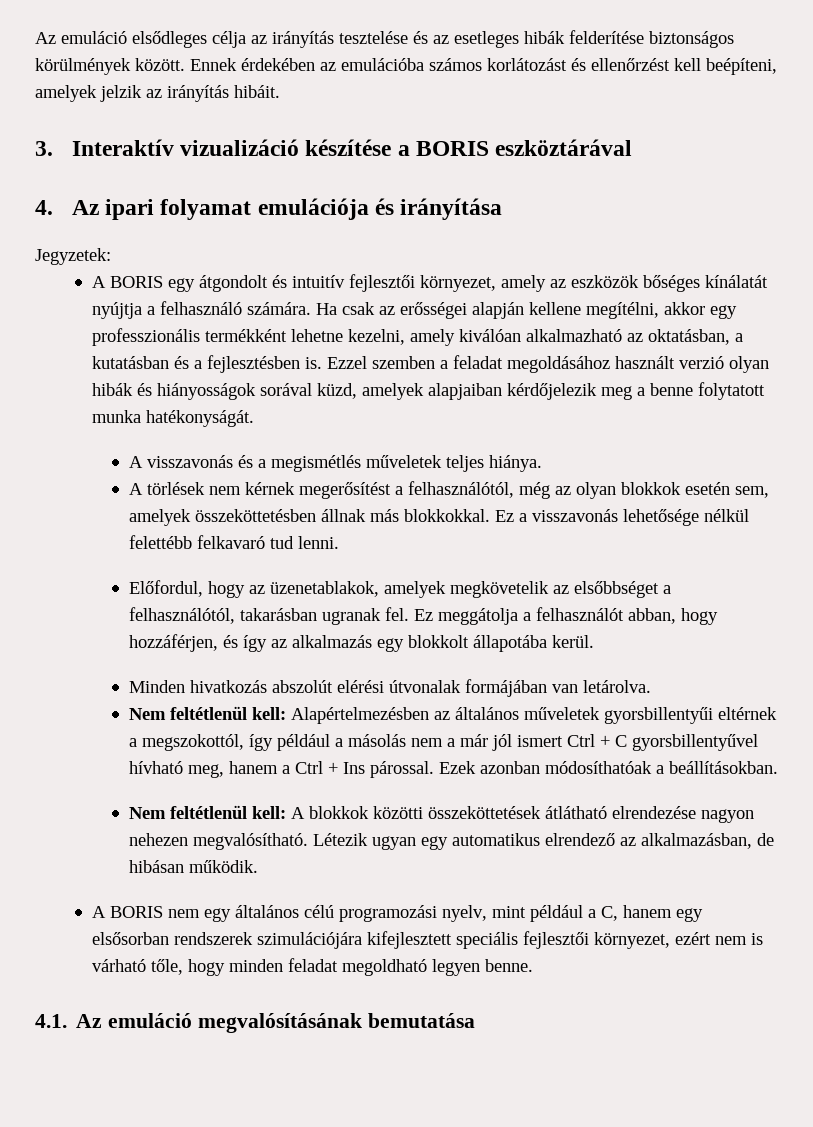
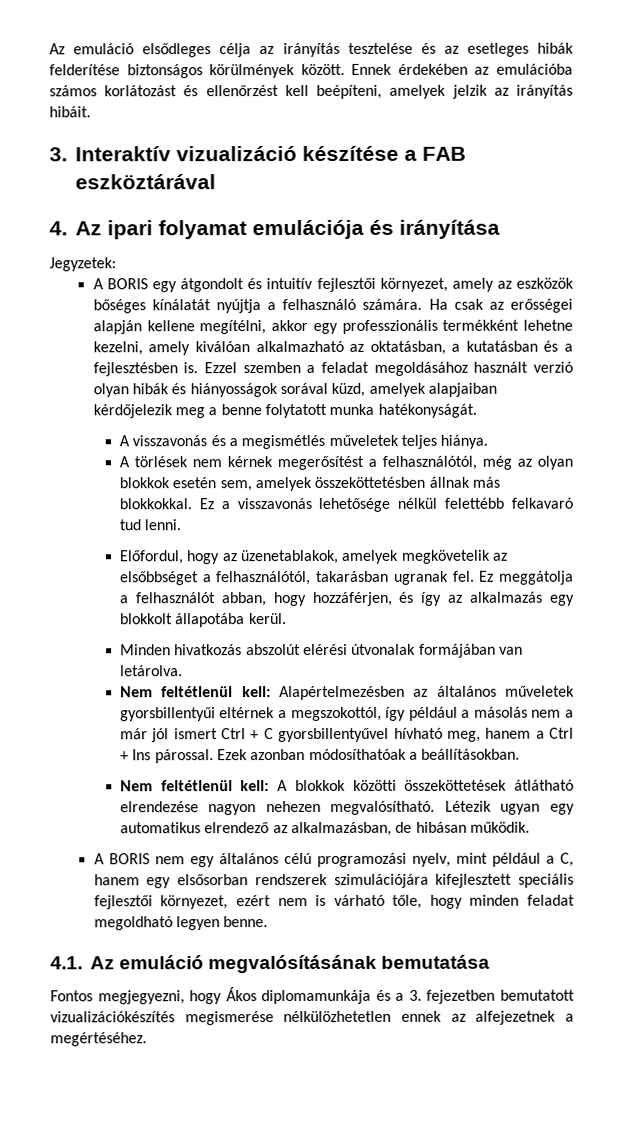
[416,141,490,156] BORIS -> [422,146,467,161] FAB
(475, 1020) none -> [50,987,575,1005] [50,1010,575,1026] [50,1032,147,1047] // Fontos megjegyezni, hogy Ákos diplomamunkája és a 3. fejezetben bemutatott vizualizációkészítés megismerése nélkülözhetetlen ennek az alfejezetnek a megértéséhez.

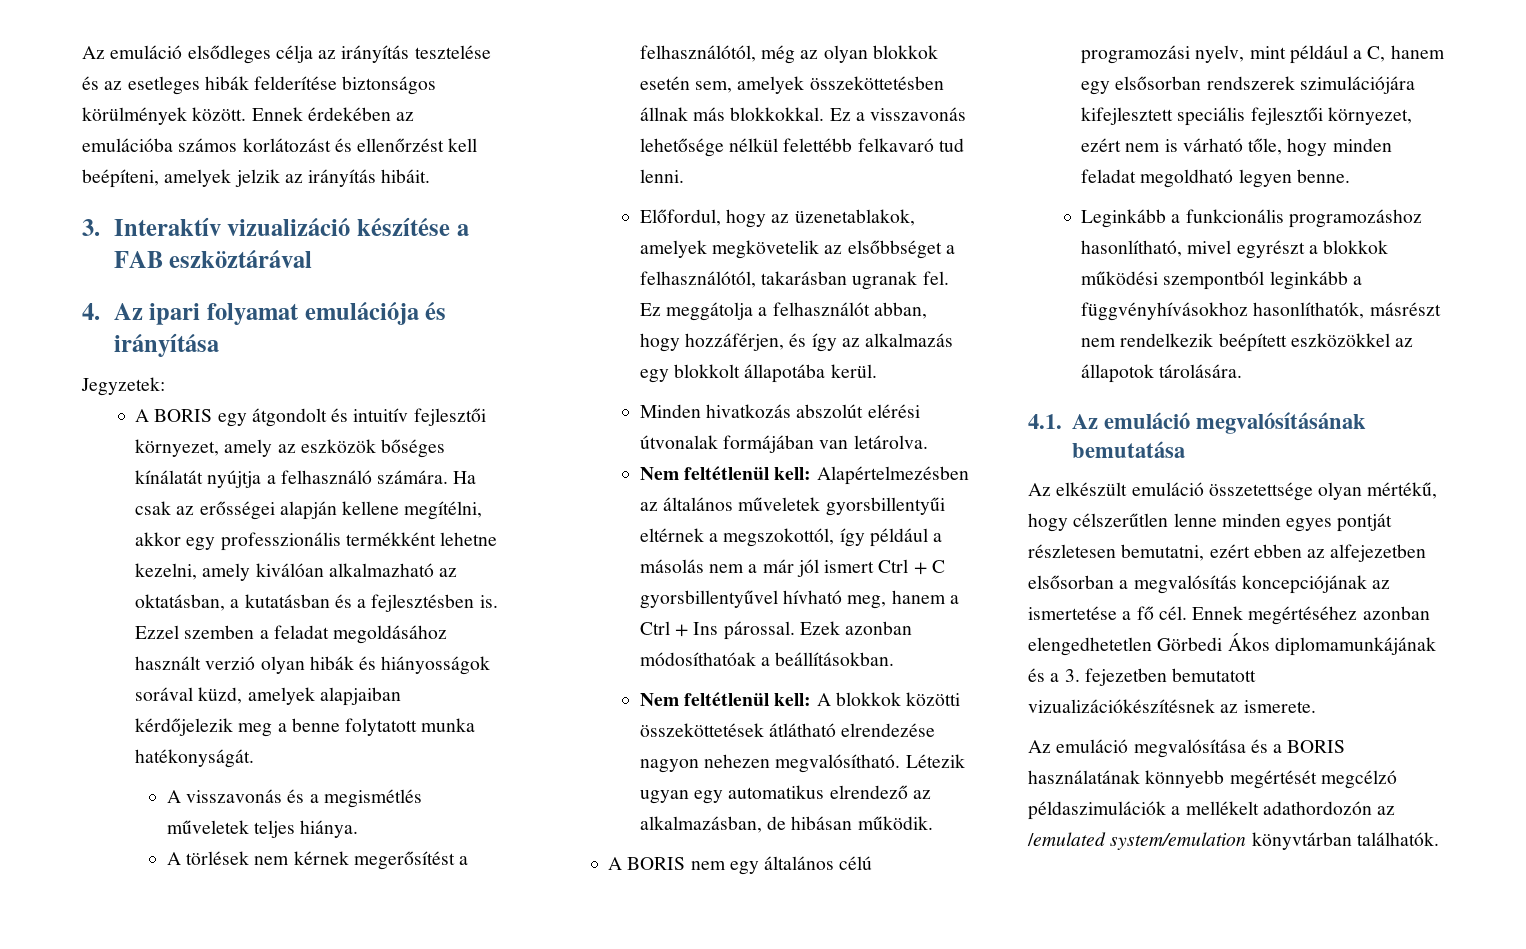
(269, 922) none -> [1081,209,1422,228] [1081,240,1389,259] [1081,271,1362,290] [1081,302,1441,321] [1081,333,1414,352] [1081,364,1243,383] // Leginkább a funkcionális programozáshoz hasonlítható, mivel egyrészt a blokkok működési szempontból leginkább a függvényhívásokhoz hasonlíthatók, másrészt nem rendelkezik beépített eszközökkel az állapotok tárolására.
[50,987,372,1005] Fontos megjegyezni, hogy Ákos diplomamunkája -> [1028,482,1438,501] [1028,513,1393,532] [1028,544,1427,562] [1028,575,1391,594] [1028,606,1430,625] [1028,632,1436,656] Az elkészült emuláció összetettsége olyan mértékű, hogy célszerűtlen lenne minden egyes pontját részletesen bemutatni, ezért ebben az alfejezetben elsősorban a megvalósítás koncepciójának az ismertetése a fő cél. Ennek megértéséhez azonban elengedhetetlen Görbedi Ákos diplomamunkájának
[50,1010,575,1026] [50,1032,147,1047] vizualizációkészítés megismerése nélkülözhetetlen ennek az alfejezetnek a megértéséhez. -> [1028,699,1316,713] [1028,739,1346,758] [1028,770,1397,789] [1028,801,1396,820] [1027,832,1439,850] vizualizációkészítésnek az ismerete. // Az emuláció megvalósítása és a BORIS használatának könnyebb megértését megcélzó példaszimulációk a mellékelt adathordozón az /emulated system/emulation könyvtárban találhatók.

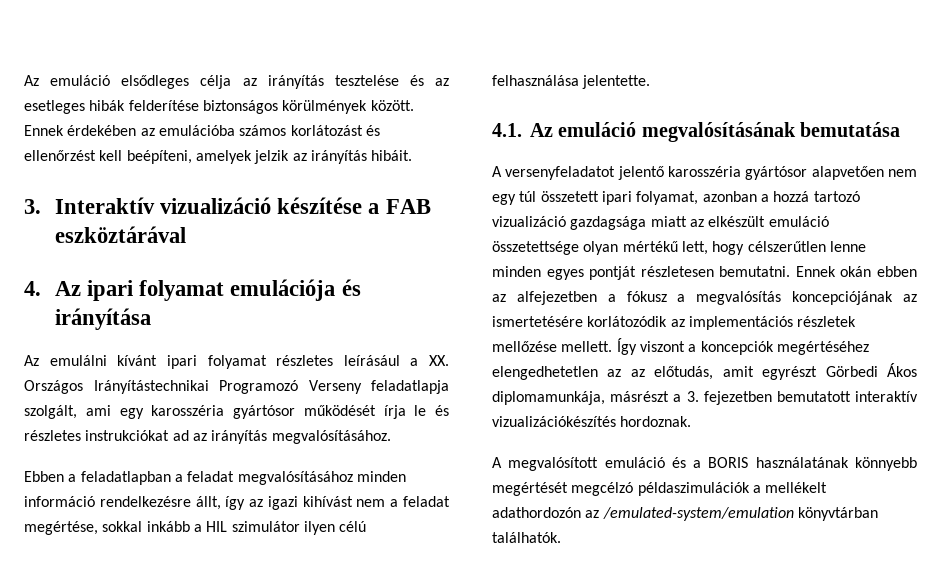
[81,377,165,396] [135,408,486,427] [135,439,446,458] [135,470,477,488] [135,501,483,520] [135,532,498,551] [135,563,458,581] [135,594,498,612] [135,625,448,644] [135,656,491,675] [135,687,401,706] [135,718,476,737] [135,749,255,768] [166,789,422,808] [166,820,359,838] [166,851,469,870] [639,45,938,64] [639,76,944,94] [639,107,967,121] [639,138,964,157] [639,169,684,183] [639,209,915,228] [639,240,955,259] [639,271,949,290] [639,302,927,321] [639,333,954,352] [639,364,877,383] [639,404,920,418] [639,435,928,453] [639,466,969,485] [639,497,945,516] [639,528,943,547] [639,559,945,577] [639,590,959,609] [639,621,913,640] [639,652,895,666] [639,692,961,706] [639,723,936,737] [639,754,965,773] [639,785,931,804] [639,816,933,833] [608,856,873,875] [1081,45,1445,64] [1081,76,1415,95] [1081,107,1412,126] [1081,138,1392,157] [1081,169,1350,188] [1081,209,1422,228] [1081,240,1389,259] [1081,271,1362,290] [1081,302,1441,321] [1081,333,1414,352] [1081,364,1243,383] Jegyzetek: // A BORIS egy átgondolt és intuitív fejlesztői környezet, amely az eszközök bőséges kínálatát nyújtja a felhasználó számára. Ha csak az erősségei alapján kellene megítélni, akkor egy professzionális termékként lehetne kezelni, amely kiválóan alkalmazható az oktatásban, a kutatásban és a fejlesztésben is. Ezzel szemben a feladat megoldásához használt verzió olyan hibák és hiányosságok sorával küzd, amelyek alapjaiban kérdőjelezik meg a benne folytatott munka hatékonyságát. // A visszavonás és a megismétlés műveletek teljes hiánya. // A törlések nem kérnek megerősítést a felhasználótól, még az olyan blokkok esetén sem, amelyek összeköttetésben állnak más blokkokkal. Ez a visszavonás lehetősége nélkül felettébb felkavaró tud lenni. // Előfordul, hogy az üzenetablakok, amelyek megkövetelik az elsőbbséget a felhasználótól, takarásban ugranak fel. Ez meggátolja a felhasználót abban, hogy hozzáférjen, és így az alkalmazás egy blokkolt állapotába kerül. // Minden hivatkozás abszolút elérési útvonalak formájában van letárolva. // Nem feltétlenül kell: Alapértelmezésben az általános műveletek gyorsbillentyűi eltérnek a megszokottól, így például a másolás nem a már jól ismert Ctrl + C gyorsbillentyűvel hívható meg, hanem a Ctrl + Ins párossal. Ezek azonban módosíthatóak a beállításokban. // Nem feltétlenül kell: A blokkok közötti összeköttetések átlátható elrendezése nagyon nehezen megvalósítható. Létezik ugyan egy automatikus elrendező az alkalmazásban, de hibásan működik. // A BORIS nem egy általános célú programozási nyelv, mint például a C, hanem egy elsősorban rendszerek szimulációjára kifejlesztett speciális fejlesztői környezet, ezért nem is várható tőle, hogy minden feladat megoldható legyen benne. // Leginkább a funkcionális programozáshoz hasonlítható, mivel egyrészt a blokkok működési szempontból leginkább a függvényhívásokhoz hasonlíthatók, másrészt nem rendelkezik beépített eszközökkel az állapotok tárolására. -> [24,355,449,369] [24,380,449,394] [24,405,449,419] [24,430,391,444] [24,471,406,485] [24,496,450,510] [24,521,367,535] [492,75,651,89] Az emulálni kívánt ipari folyamat részletes leírásául a XX. Országos Irányítástechnikai Programozó Verseny feladatlapja szolgált, ami egy karosszéria gyártósor működését írja le és részletes instrukciókat ad az irányítás megvalósításához. // Ebben a feladatlapban a feladat megvalósításához minden információ rendelkezésre állt, így az igazi kihívást nem a feladat megértése, sokkal inkább a HIL szimulátor ilyen célú felhasználása jelentette.
[1028,483,1051,496] Az -> [492,166,917,180] [492,191,860,205] [492,216,704,230] A versenyfeladatot jelentő karosszéria gyártósor alapvetően nem egy túl összetett ipari folyamat, azonban a hozzá tartozó vizualizáció gazdagsága miatt az
[1367,482,1438,499] mértékű, -> [622,241,708,255] mértékű lett,
[1121,544,1250,561] bemutatni, ezért -> [719,266,872,277] bemutatni. Ennek okán
[1028,575,1114,589] elsősorban -> [607,291,667,302] a fókusz
[1028,606,1430,625] [1028,632,1436,656] [1028,668,1257,686] [1028,699,1316,713] [1028,739,1246,758] ismertetése a fő cél. Ennek megértéséhez azonban elengedhetetlen Görbedi Ákos diplomamunkájának és a 3. fejezetben bemutatott vizualizációkészítésnek az ismerete. // Az emuláció megvalósítása -> [492,316,857,330] [492,338,869,355] [492,363,917,380] [492,391,919,405] [492,416,692,427] [492,457,665,471] ismertetésére korlátozódik az implementációs részletek mellőzése mellett. Így viszont a koncepciók megértéséhez elengedhetetlen az az előtudás, amit egyrészt Görbedi Ákos diplomamunkája, másrészt a 3. fejezetben bemutatott interaktív vizualizációkészítés hordoznak. // A megvalósított emuláció
[1027,832,1247,850] /emulated system/emulation -> [602,507,794,521] /emulated-system/emulation

